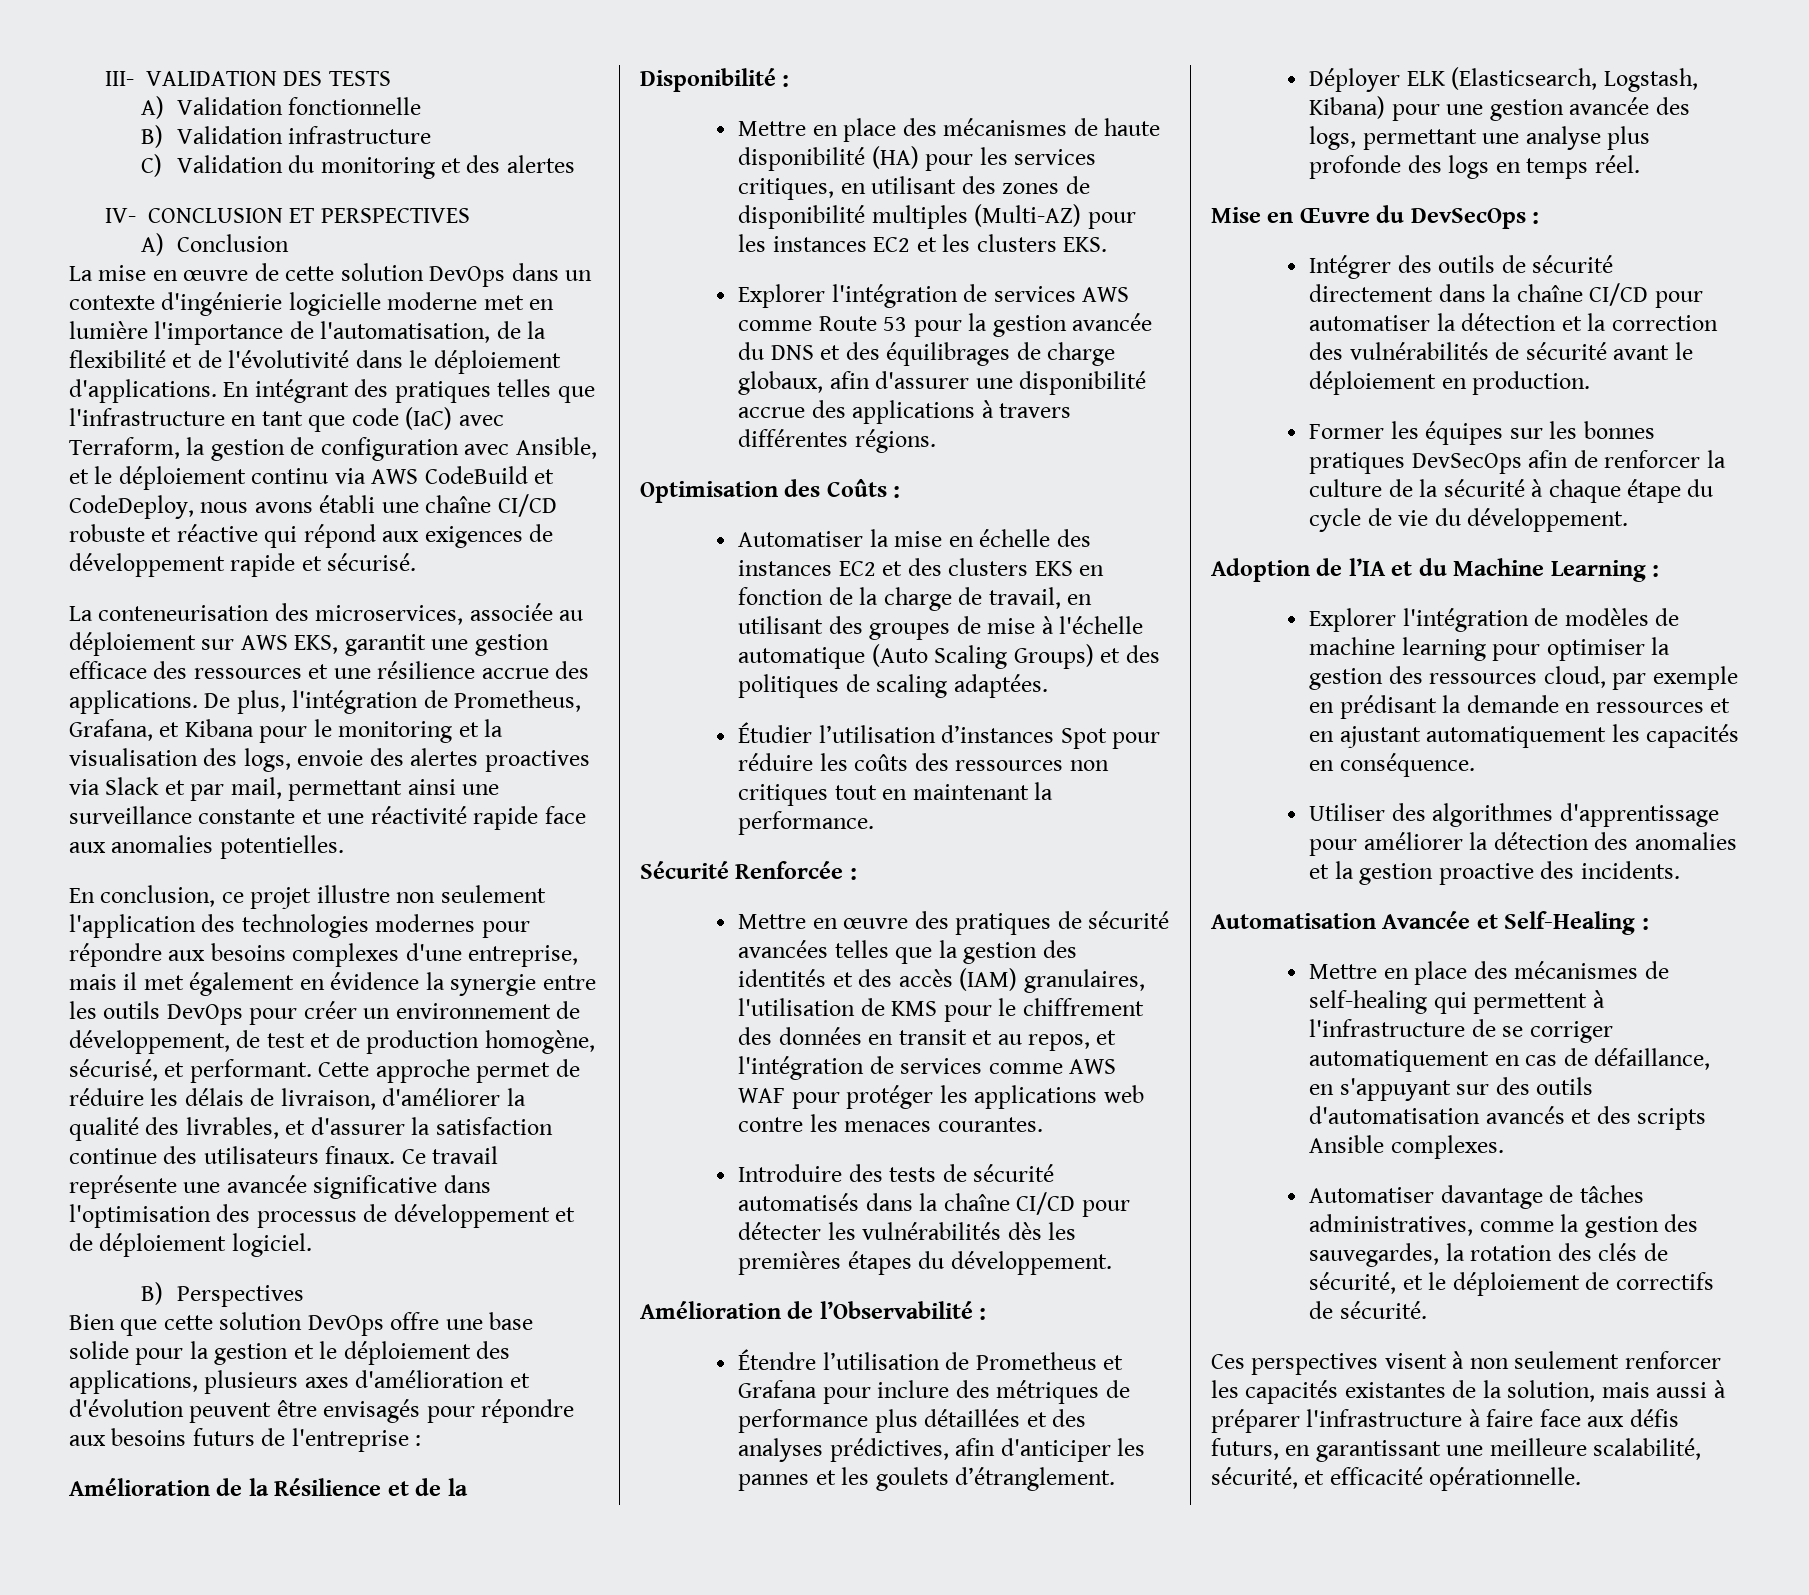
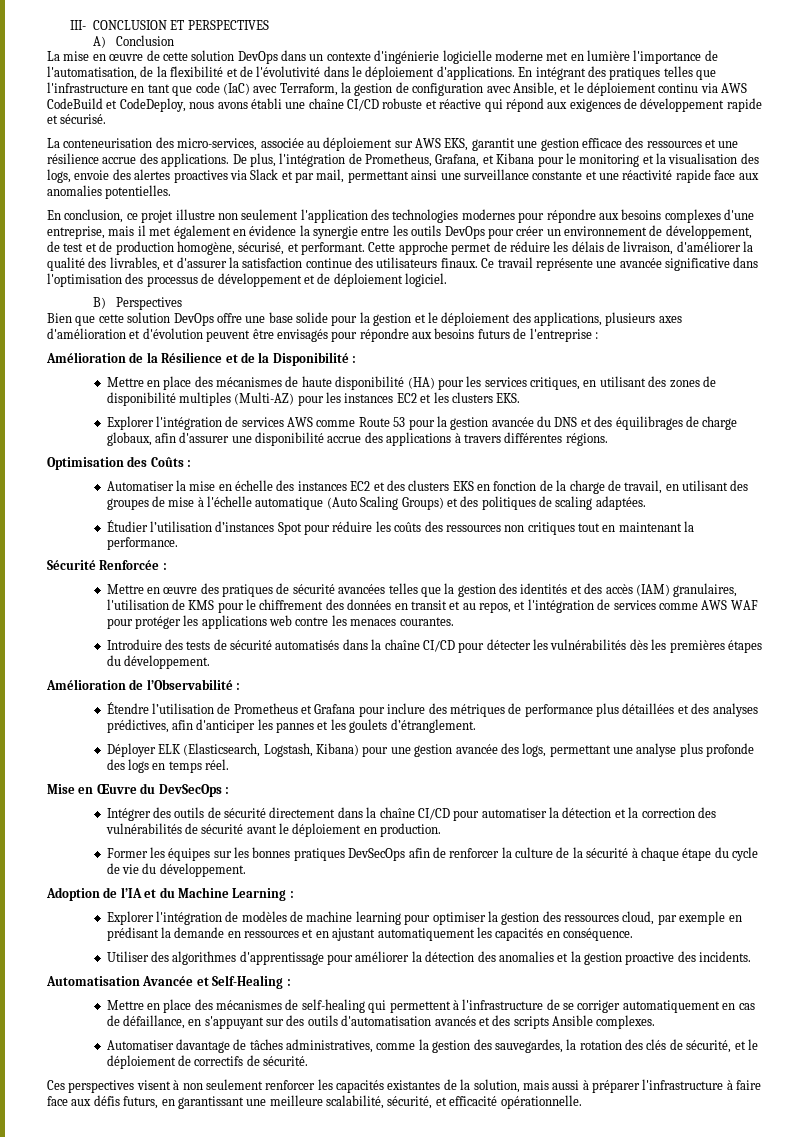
[145,71,391,86] [140,96,422,119] [140,125,432,148] [140,154,575,179] [104,208,136,223] VALIDATION DES TESTS // A) Validation fonctionnelle // B) Validation infrastructure // C) Validation du monitoring et des alertes // IV- -> (86, 25) none
[315,605,464,625] microservices, -> [177,138,258,151] micro-services,

